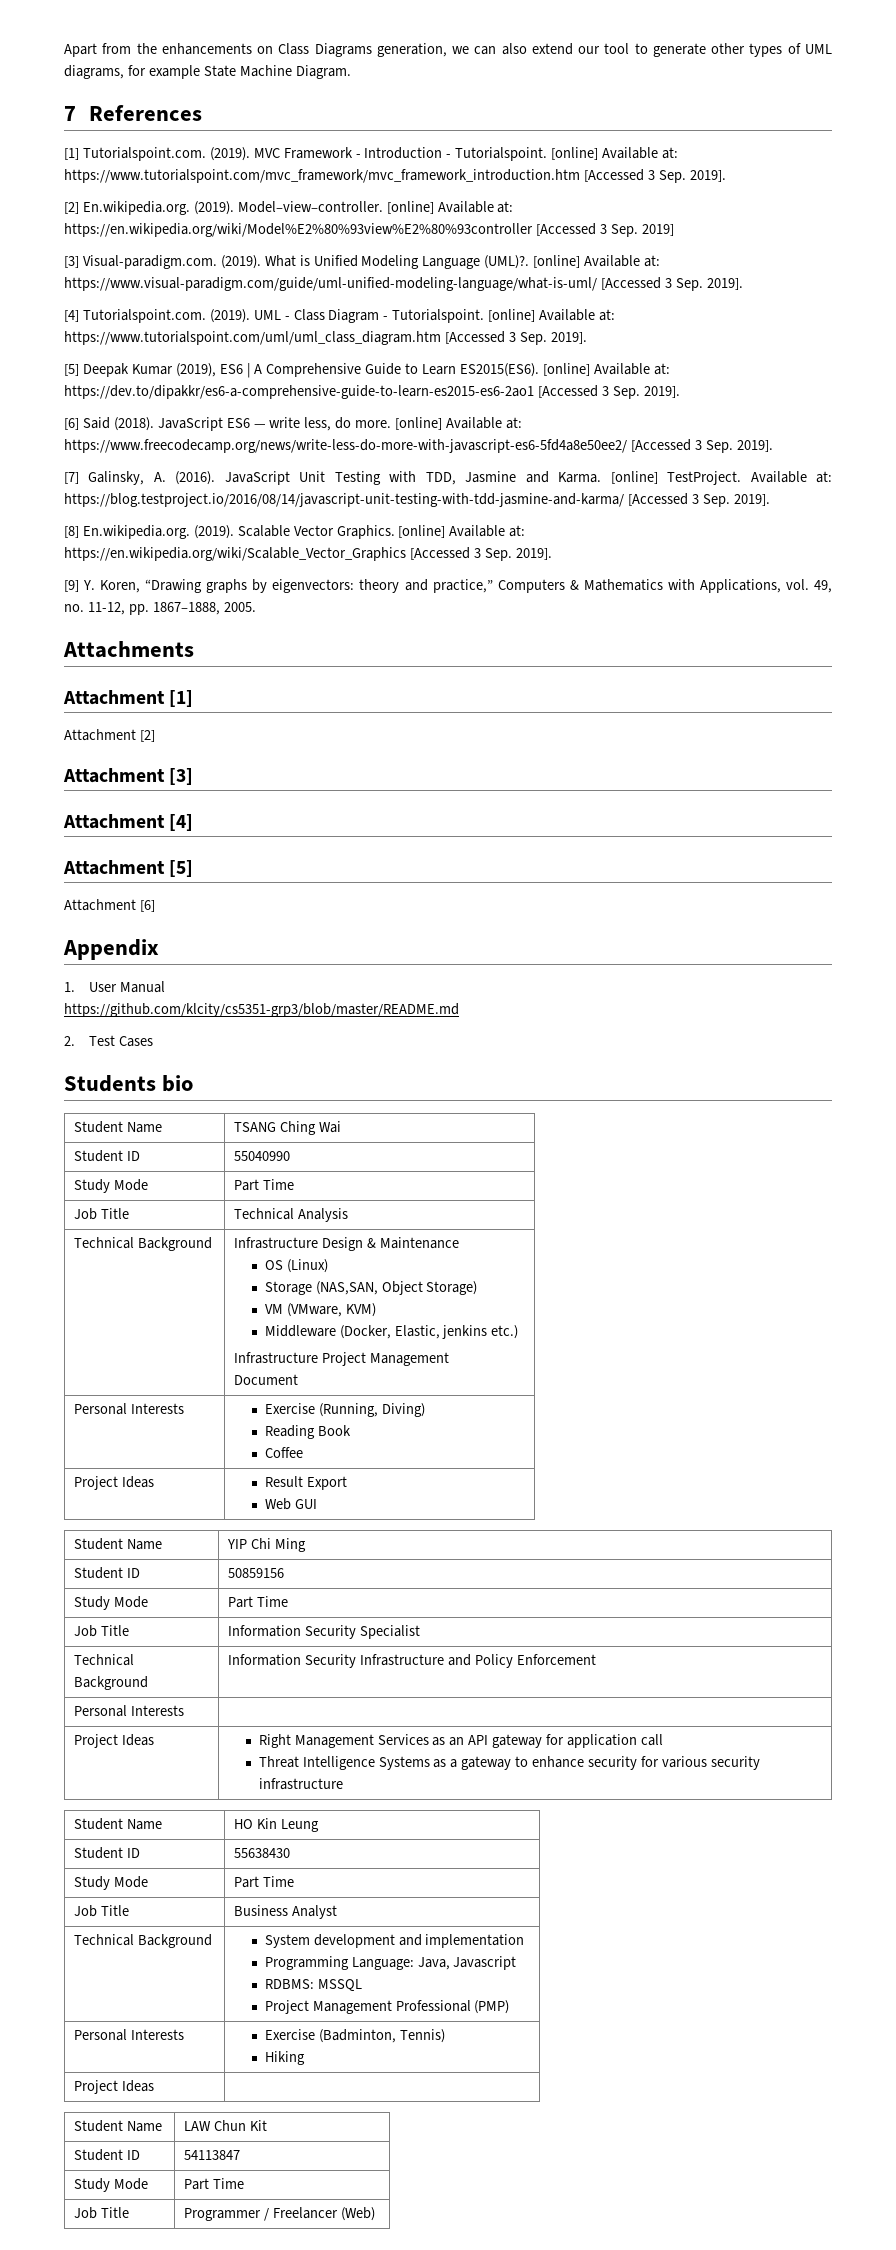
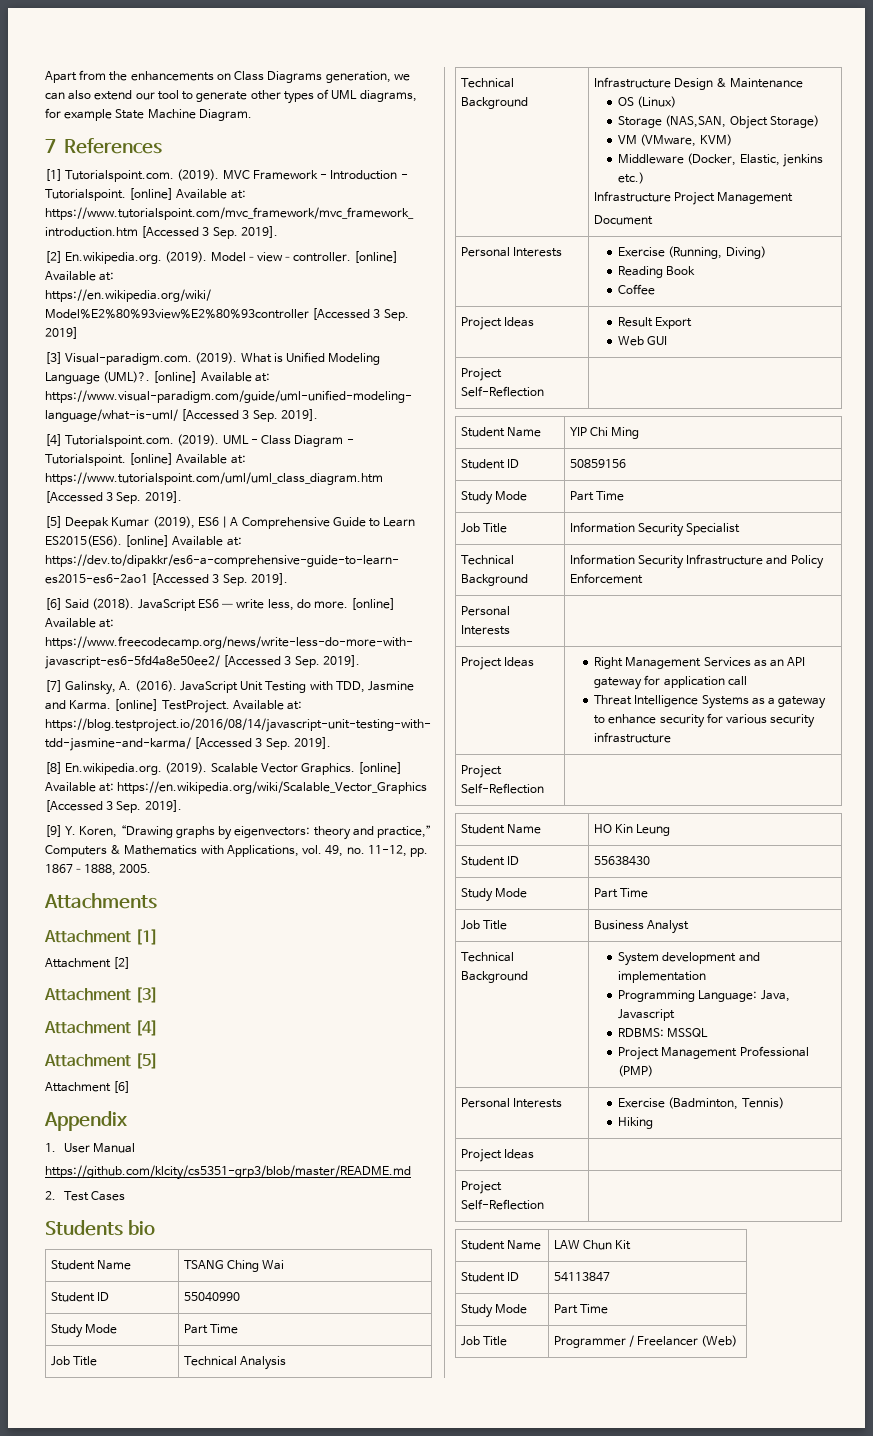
(317, 1504) none -> [460,368,502,381] [460,386,544,397] // Project Self-Reflection |
(343, 1784) none -> [460,765,502,778] [460,783,544,794] // Project Self-Reflection |
(154, 2086) none -> [460,1181,502,1194] [460,1199,544,1210] // Project Self-Reflection |

